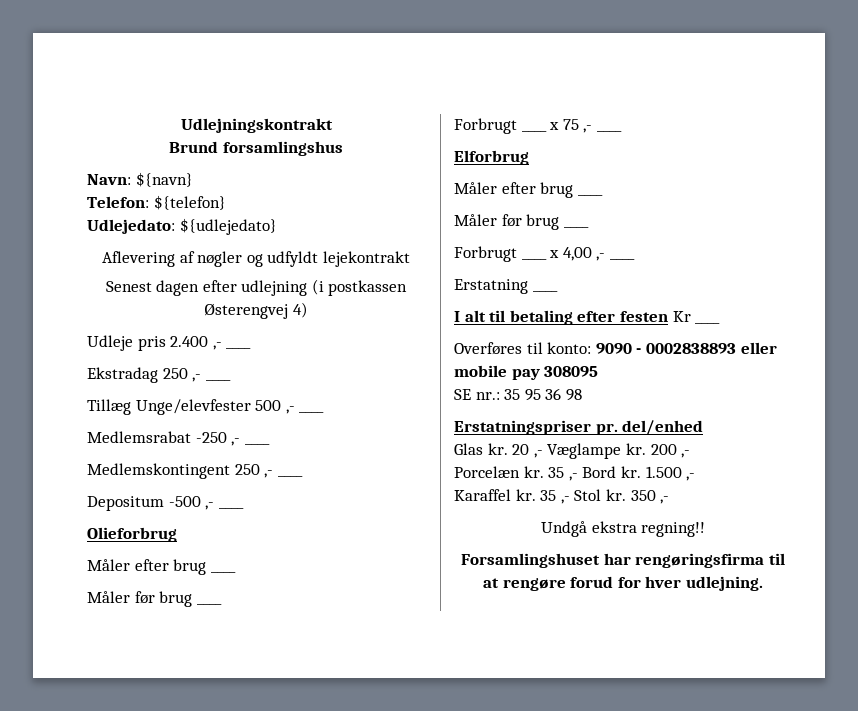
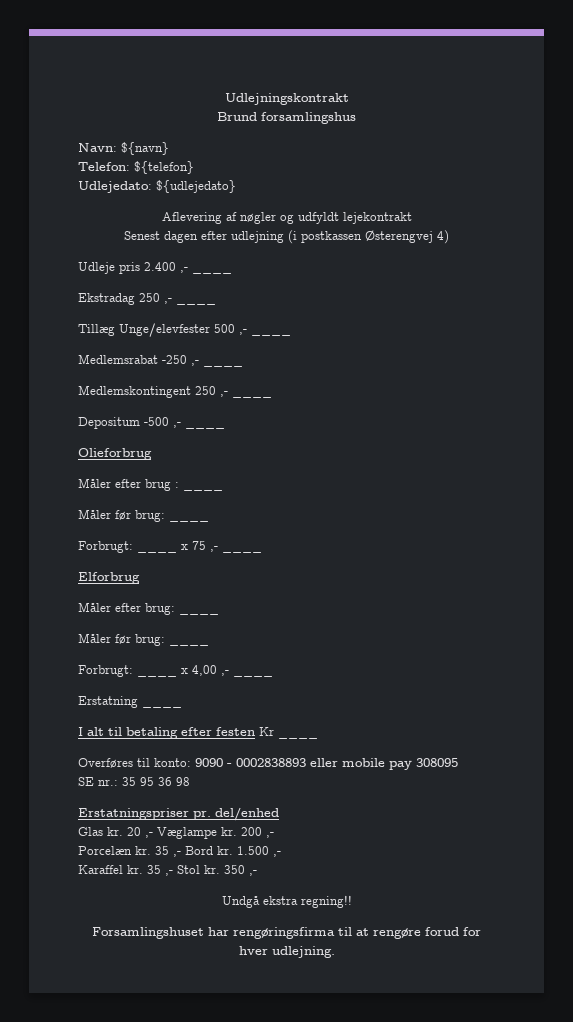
[210,571,236,573] [87,591,222,607] [454,118,517,134] ____ // Måler før brug ____ // Forbrugt -> [175,482,179,488] [183,488,223,491] [78,509,209,522] [78,541,133,553] : ____ // Måler før brug: ____ // Forbrugt:
[540,182,603,198] [454,214,589,230] [454,246,517,262] brug ____ // Måler før brug ____ // Forbrugt -> [145,603,219,615] [78,633,209,646] [78,665,133,677] brug: ____ // Måler før brug: ____ // Forbrugt:

